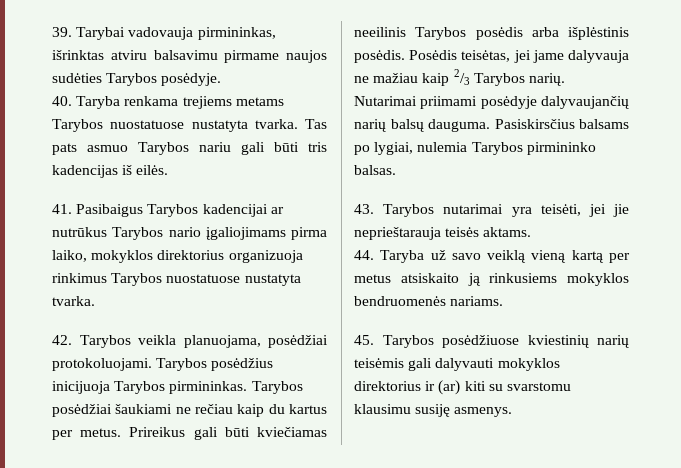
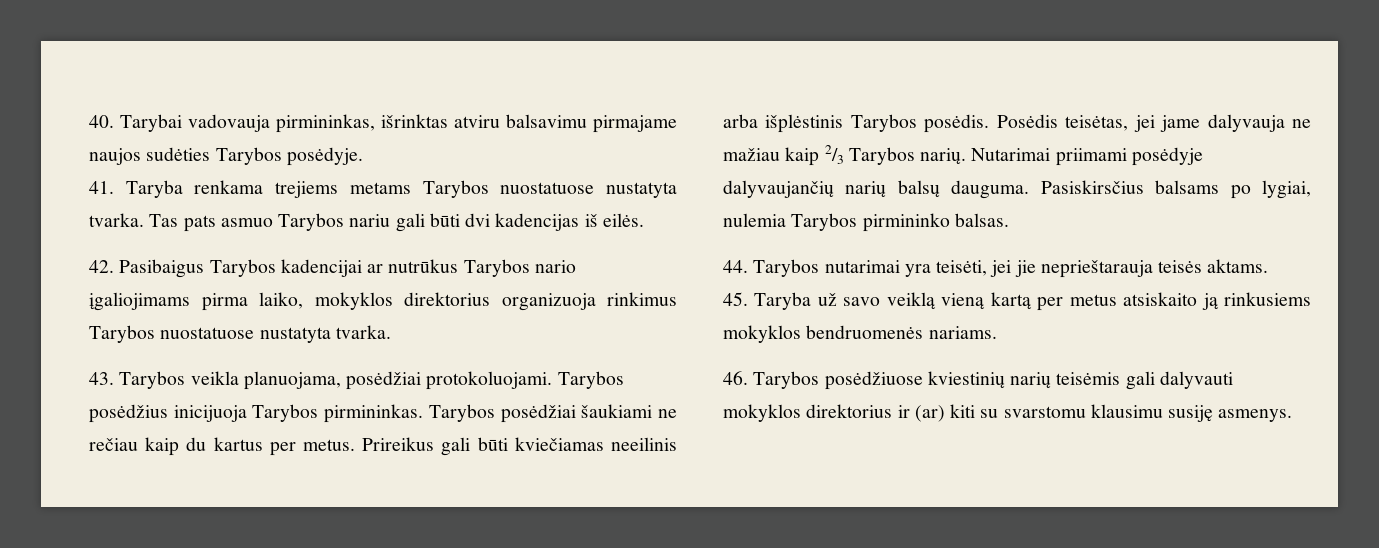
[52,27,72,37] 39. -> [89,115,114,128] 40.
[224,50,280,63] pirmame -> [593,115,677,133] pirmajame
[52,96,72,106] 40. -> [89,181,114,194] 41.
[308,142,327,152] tris -> [465,213,491,227] dvi
[52,204,72,214] 41. -> [89,260,114,273] 42.
[52,335,72,345] 42. -> [89,372,114,385] 43.
[415,27,523,40] Tarybos posėdis -> (677, 444) none
(629, 33) none -> [850,114,917,132] Tarybos
[354,204,374,214] 43. -> [723,260,748,273] 44.
[354,250,374,260] 44. -> [723,292,748,306] 45.
[354,335,374,345] 45. -> [723,371,748,385] 46.

